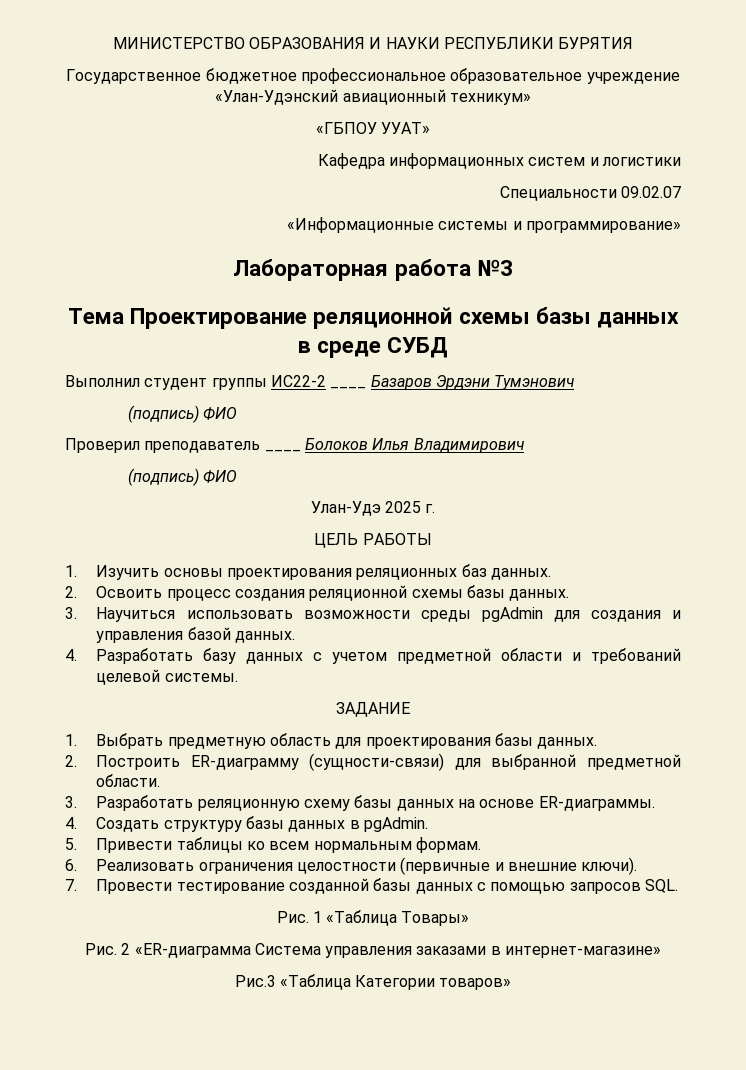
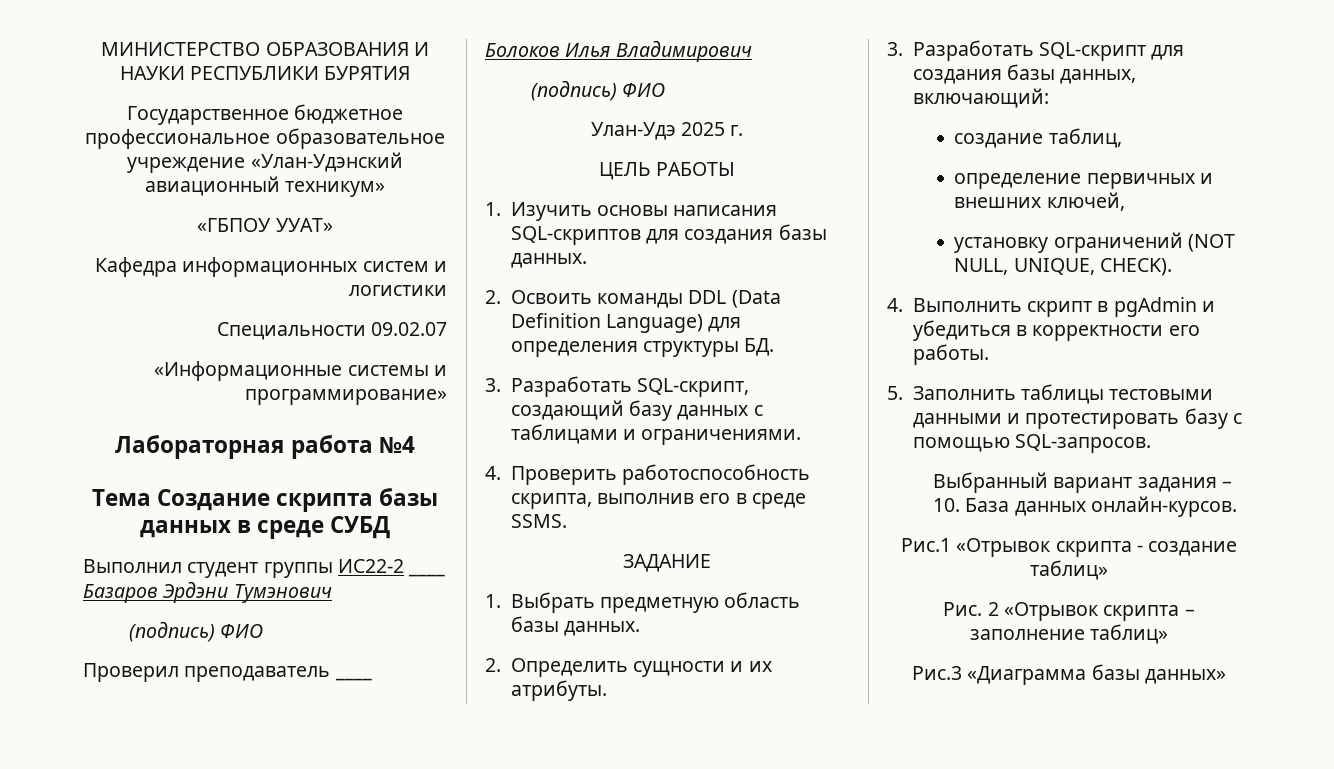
[476,259,513,276] №3 -> [378,436,415,453] №4
[130,307,530,329] Проектирование реляционной схемы -> [156,489,374,512] Создание скрипта
[227,564,552,580] [65,585,570,601] [65,607,682,622] [96,627,296,643] [65,648,682,664] [96,669,238,685] проектирования реляционных баз данных. // 2. Освоить процесс создания реляционной схемы базы данных. // 3. Научиться использовать возможности среды pgAdmin для создания и управления базой данных. // 4. Разработать базу данных с учетом предметной области и требований целевой системы. -> [673,205,778,216] [510,224,827,245] [510,253,587,268] [485,290,781,308] [510,313,742,333] [510,338,775,357] [485,376,750,397] [510,400,763,421] [510,424,802,445] [485,464,811,485] [510,493,806,509] [510,514,567,528] написания SQL-скриптов для создания базы данных. // 2. Освоить команды DDL (Data Definition Language) для определения структуры БД. // 3. Разработать SQL-скрипт, создающий базу данных с таблицами и ограничениями. // 4. Проверить работоспособность скрипта, выполнив его в среде SSMS.
[335,733,598,749] [65,753,681,771] [96,774,161,787] [65,795,655,811] [65,816,429,832] [65,837,482,853] [65,857,638,875] [65,878,679,894] [276,910,470,926] [84,943,662,958] [234,974,512,990] для проектирования базы данных. // 2. Построить ER-диаграмму (сущности-связи) для выбранной предметной области. // 3. Разработать реляционную схему базы данных на основе ER-диаграммы. // 4. Создать структуру базы данных в pgAdmin. // 5. Привести таблицы ко всем нормальным формам. // 6. Реализовать ограничения целостности (первичные и внешние ключи). // 7. Провести тестирование созданной базы данных с помощью запросов SQL. // Рис. 1 «Таблица Товары» // Рис. 2 «ER-диаграмма Система управления заказами в интернет-магазине» // Рис.3 «Таблица Категории товаров» -> [510,616,641,636] [485,658,772,677] [510,680,607,701] [887,40,1185,61] [912,64,1137,84] [912,88,1049,108] [954,128,1122,148] [954,173,1214,189] [954,192,1125,211] [954,232,1236,253] [954,258,1173,276] [887,297,1215,317] [912,320,1200,341] [912,344,989,365] [887,384,1214,404] [912,408,1242,429] [912,434,1152,453] [933,472,1232,493] [933,496,1237,517] [900,538,1238,557] [1030,560,1108,580] [943,602,1195,621] [969,624,1169,644] [912,664,1226,685] базы данных. // 2. Определить сущности и их атрибуты. // 3. Разработать SQL-скрипт для создания базы данных, включающий: // создание таблиц, // определение первичных и внешних ключей, // установку ограничений (NOT NULL, UNIQUE, CHECK). // 4. Выполнить скрипт в pgAdmin и убедиться в корректности его работы. // 5. Заполнить таблицы тестовыми данными и протестировать базу с помощью SQL-запросов. // Выбранный вариант задания – 10. База данных онлайн-курсов. // Рис.1 «Отрывок скрипта - создание таблиц» // Рис. 2 «Отрывок скрипта – заполнение таблиц» // Рис.3 «Диаграмма базы данных»

